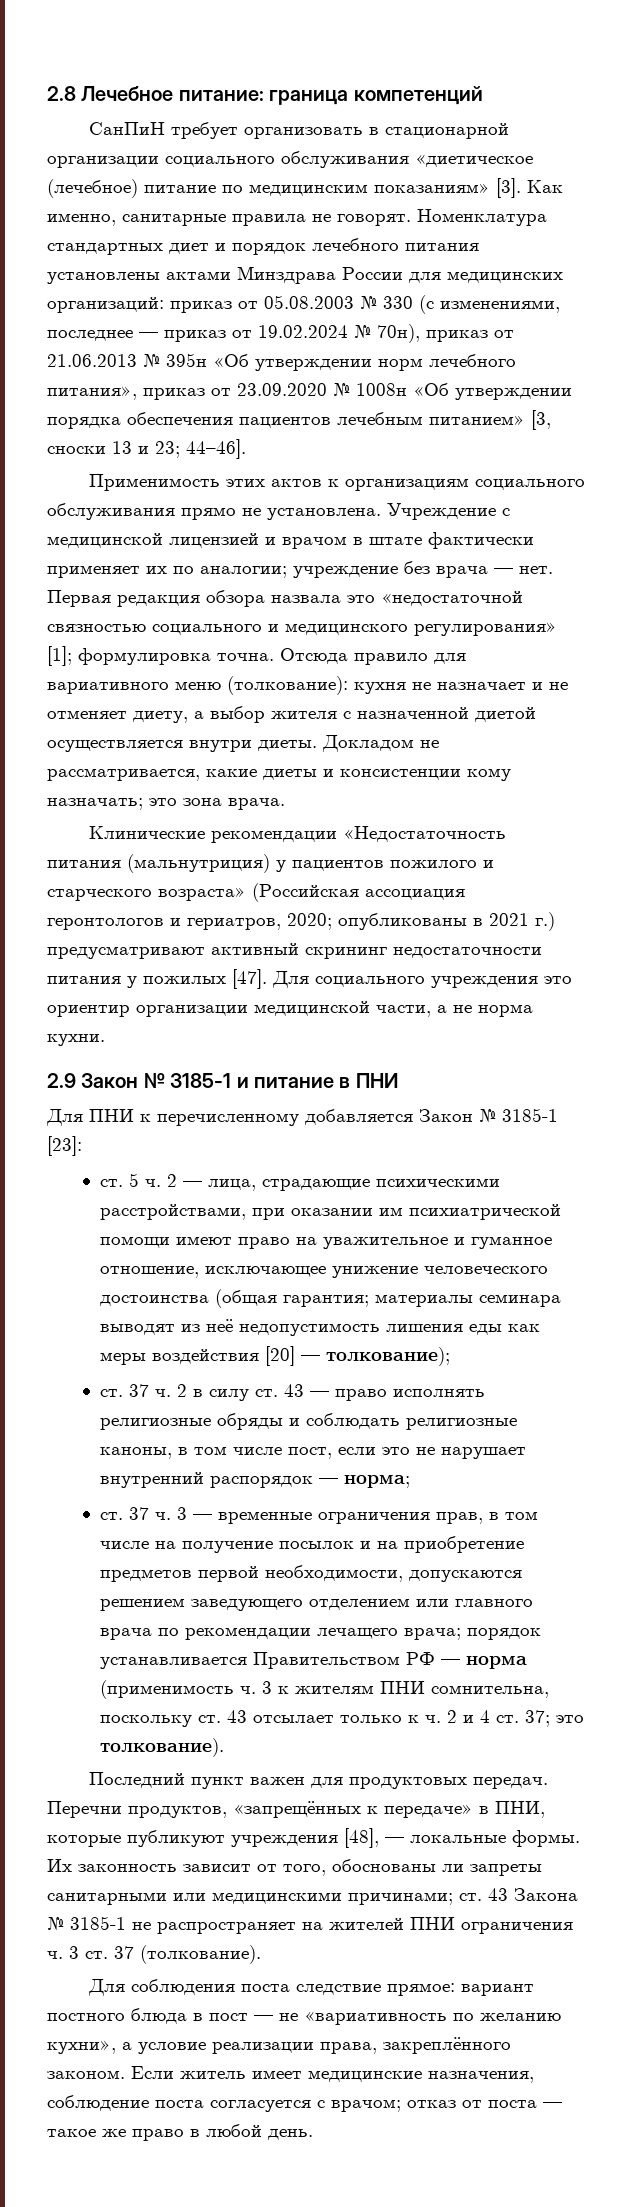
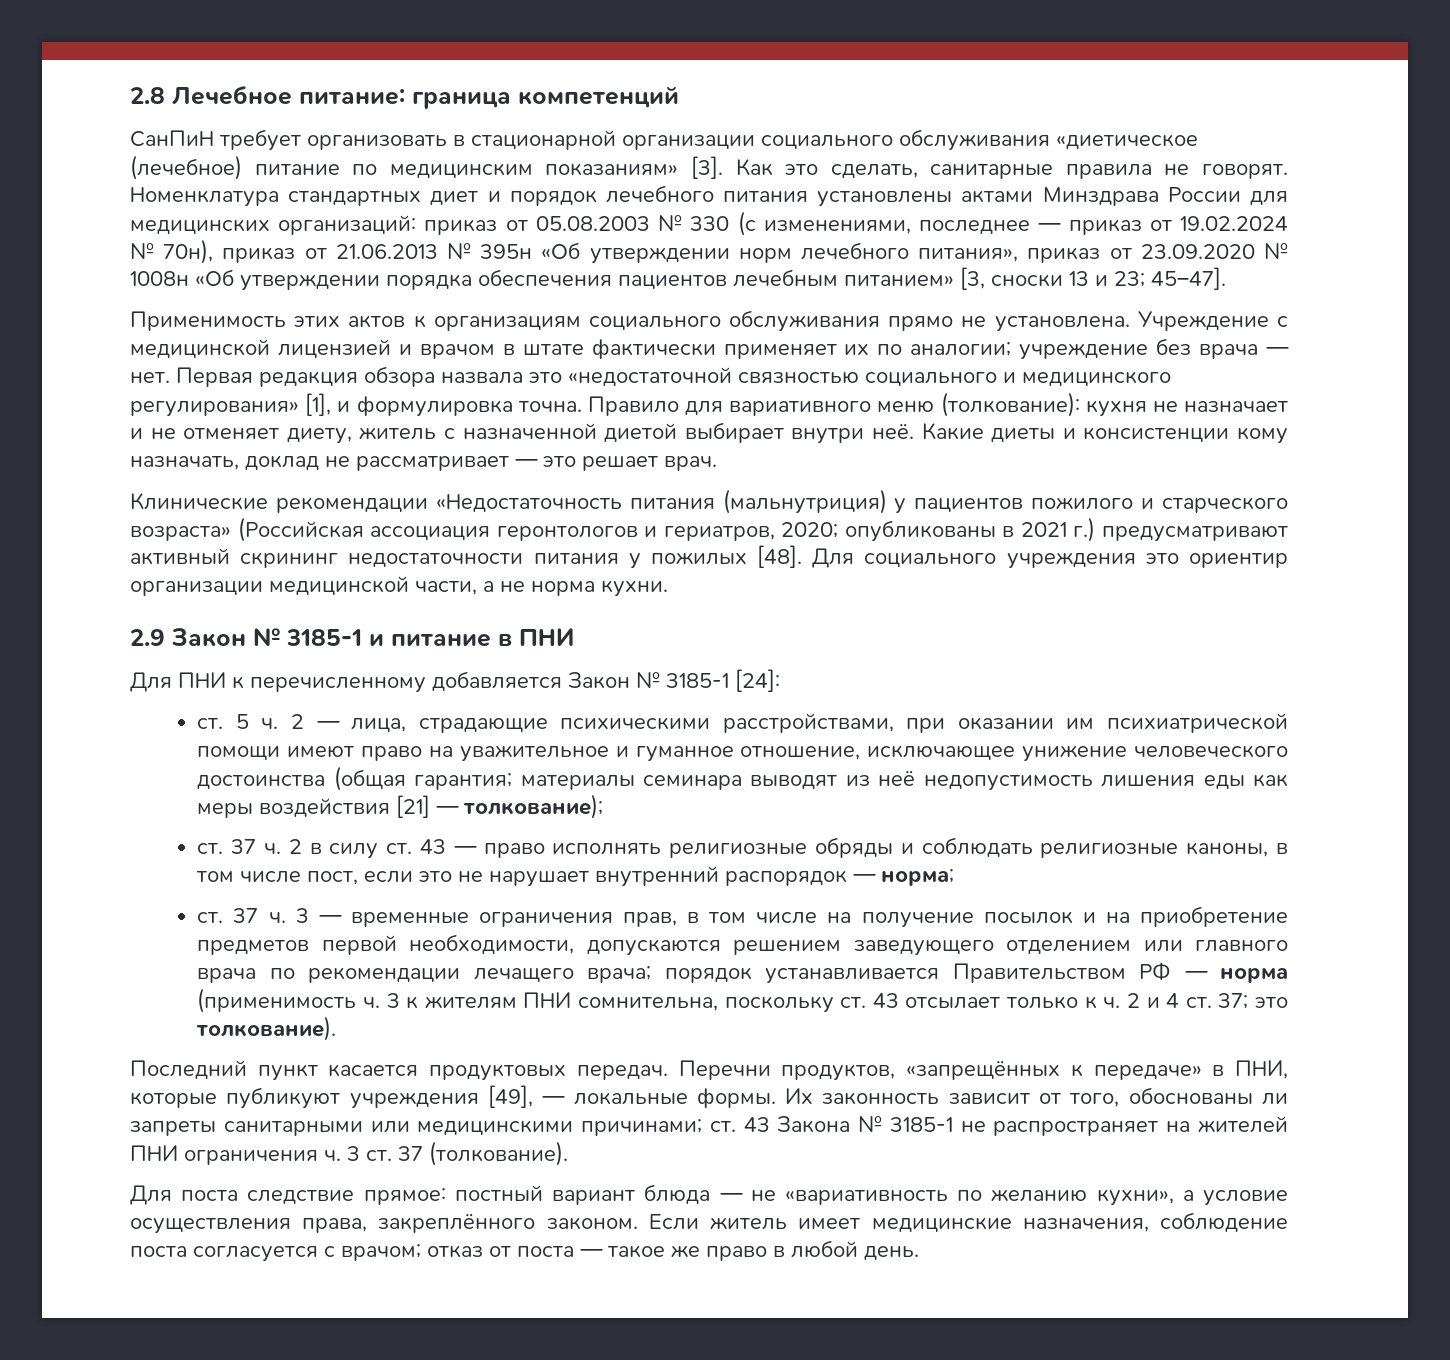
[47,213,116,226] именно, -> [785,164,918,179] это сделать,
[186,439,246,459] 44–46]. -> [1151,267,1226,290] 45–47].
[47,646,428,666] [1]; формулировка точна. Отсюда правило -> [305,393,679,417] [1], и формулировка точна. Правило
[194,706,536,723] [47,735,439,752] [47,768,511,781] [47,798,285,810] а выбор жителя с назначенной диетой осуществляется внутри диеты. Докладом не рассматривается, какие диеты и консистенции кому назначать; это зона врача. -> [359,422,1288,444] [130,455,717,471] житель с назначенной диетой выбирает внутри неё. Какие диеты и консистенции кому назначать, доклад не рассматривает — это решает врач.
[232,969,267,989] [47]. -> [757,545,803,568] [48].
[47,1136,82,1156] [23]: -> [735,669,780,692] [24]:
[265,1346,296,1366] [20] -> [396,795,431,818] [21]
[249,1777,343,1788] важен для -> [328,1064,419,1077] касается
[344,1828,379,1848] [48], -> [487,1085,533,1108] [49],
[130,1979,235,1995] соблюдения -> (172, 1195) none
[460,1984,534,1996] [47,2008,248,2024] вариант постного блюда в пост -> [454,1184,711,1205] постный вариант блюда
[212,2042,314,2054] реализации -> [130,1218,291,1234] осуществления

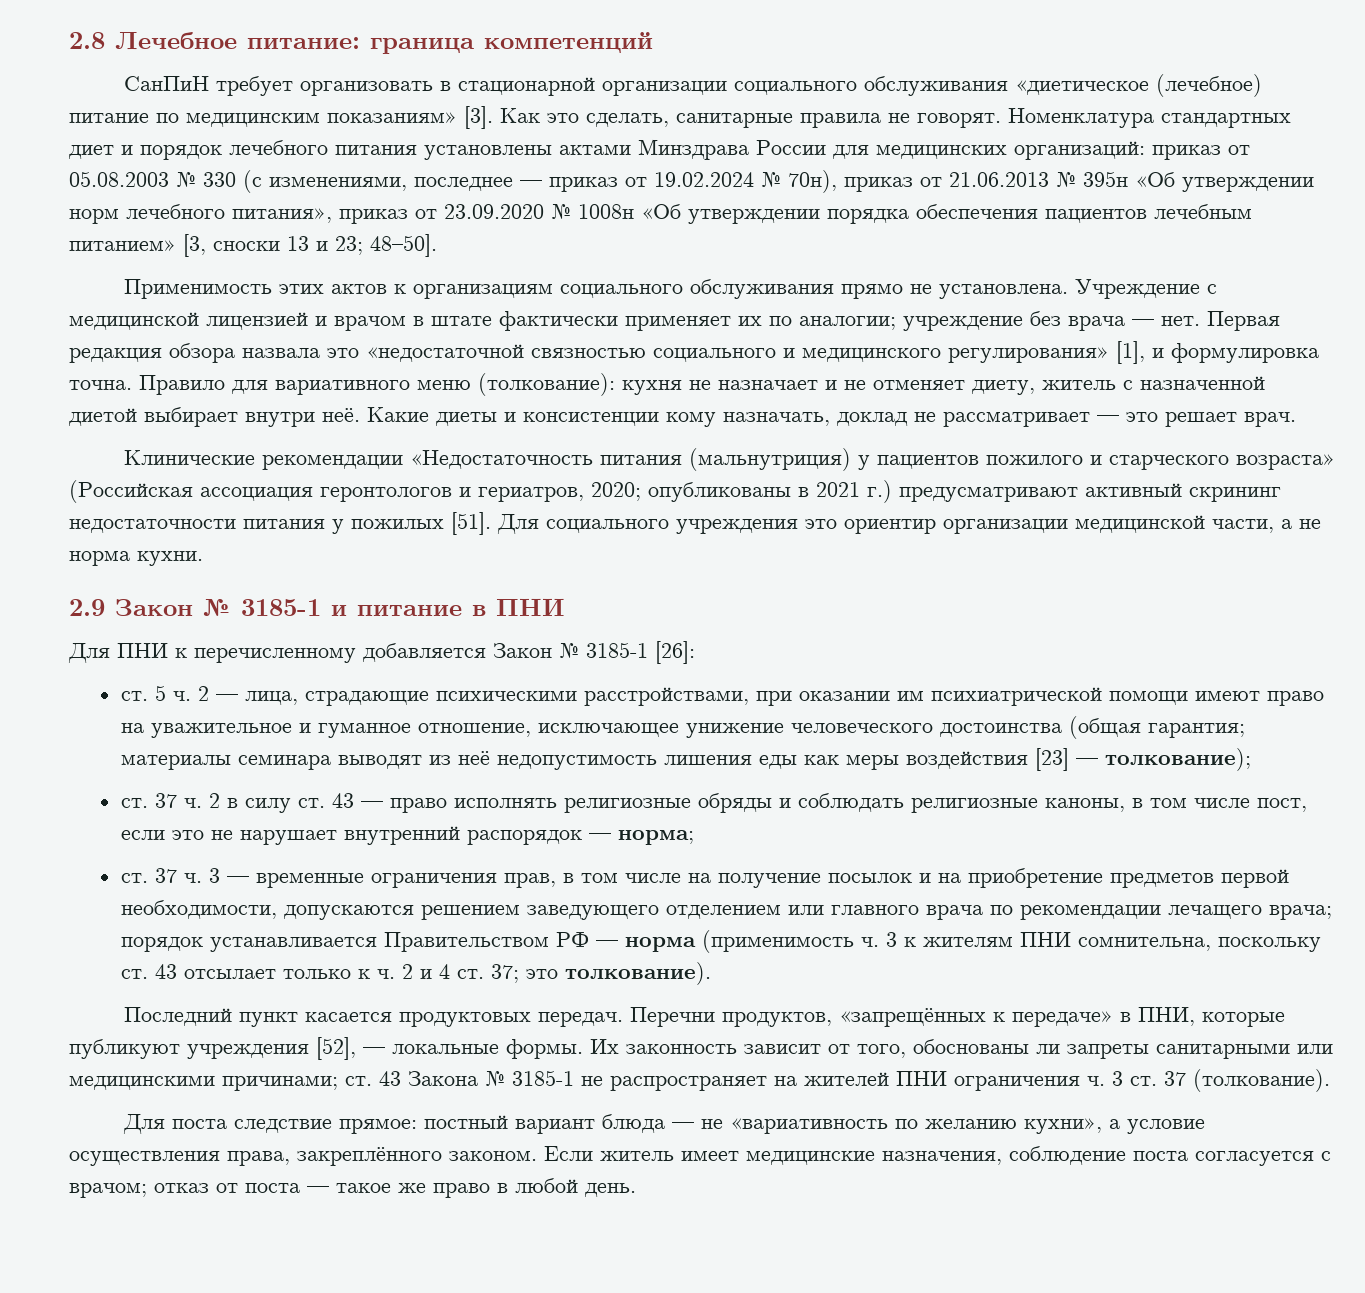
[1151,267,1226,290] 45–47]. -> [370,234,437,257] 48–50].
[757,545,803,568] [48]. -> [451,512,491,535] [51].
[735,669,780,692] [24]: -> [655,641,695,664] [26]:
[396,795,431,818] [21] -> [1034,748,1069,771] [23]
[487,1085,533,1108] [49], -> [316,1037,356,1060] [52],

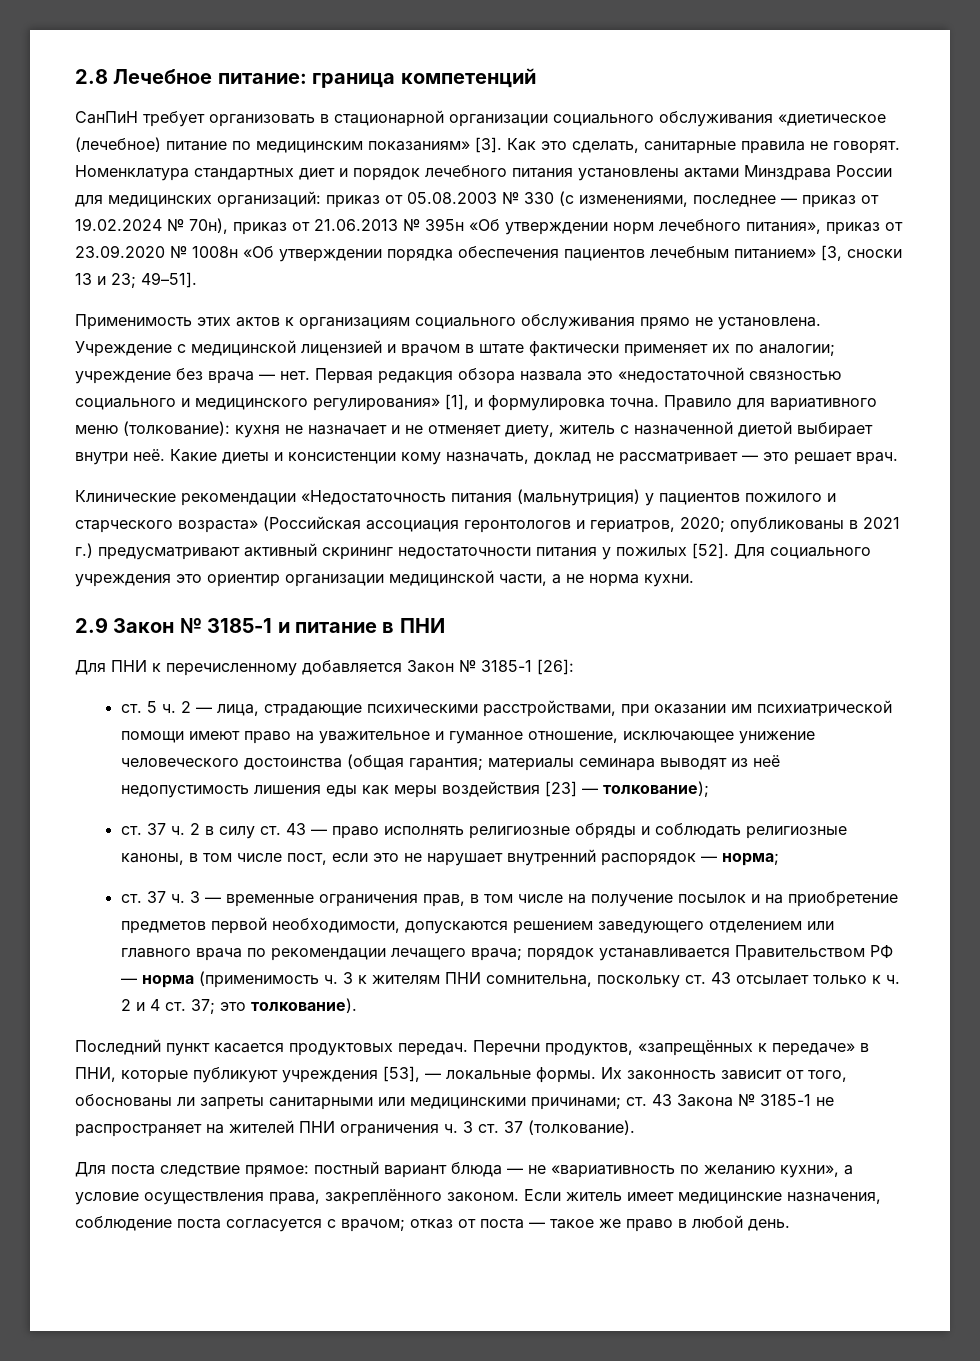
[370,234,437,257] 48–50]. -> [141,272,197,288] 49–51].
[451,512,491,535] [51]. -> [692,543,729,559] [52].
[316,1037,356,1060] [52], -> [383,1066,420,1082] [53],

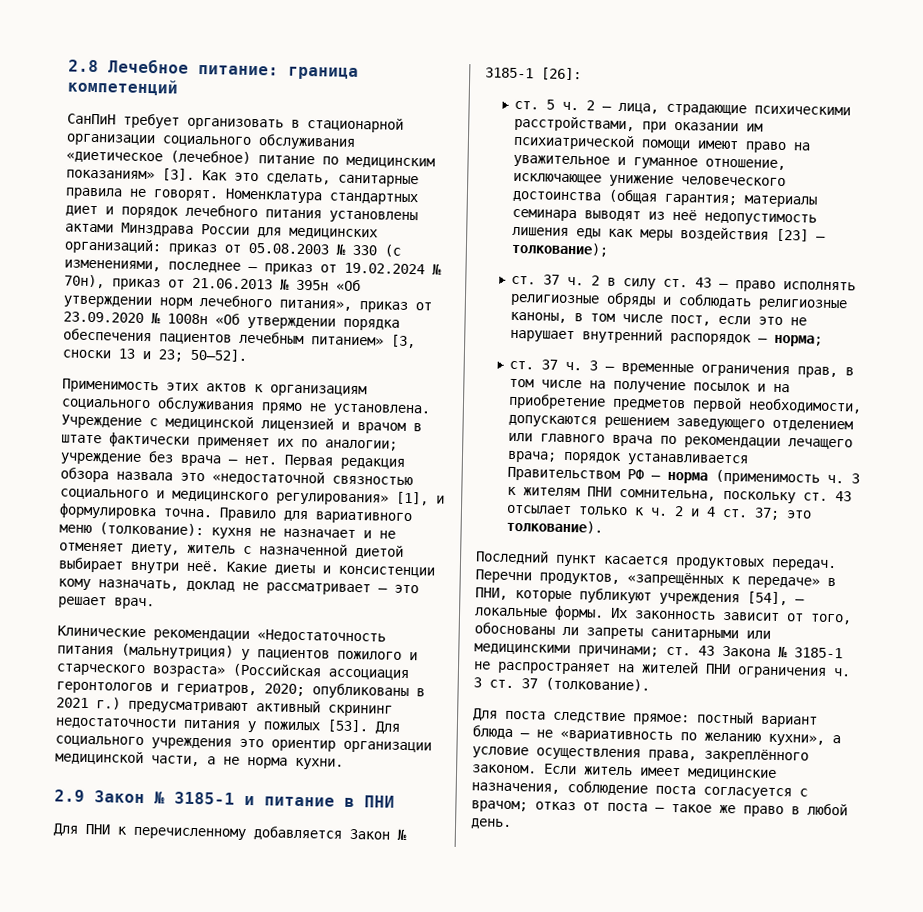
[141,272,197,288] 49–51]. -> [190,348,247,362] 50–52].
[692,543,729,559] [52]. -> [327,719,369,733] [53].
[383,1066,420,1082] [53], -> [747,591,788,606] [54],

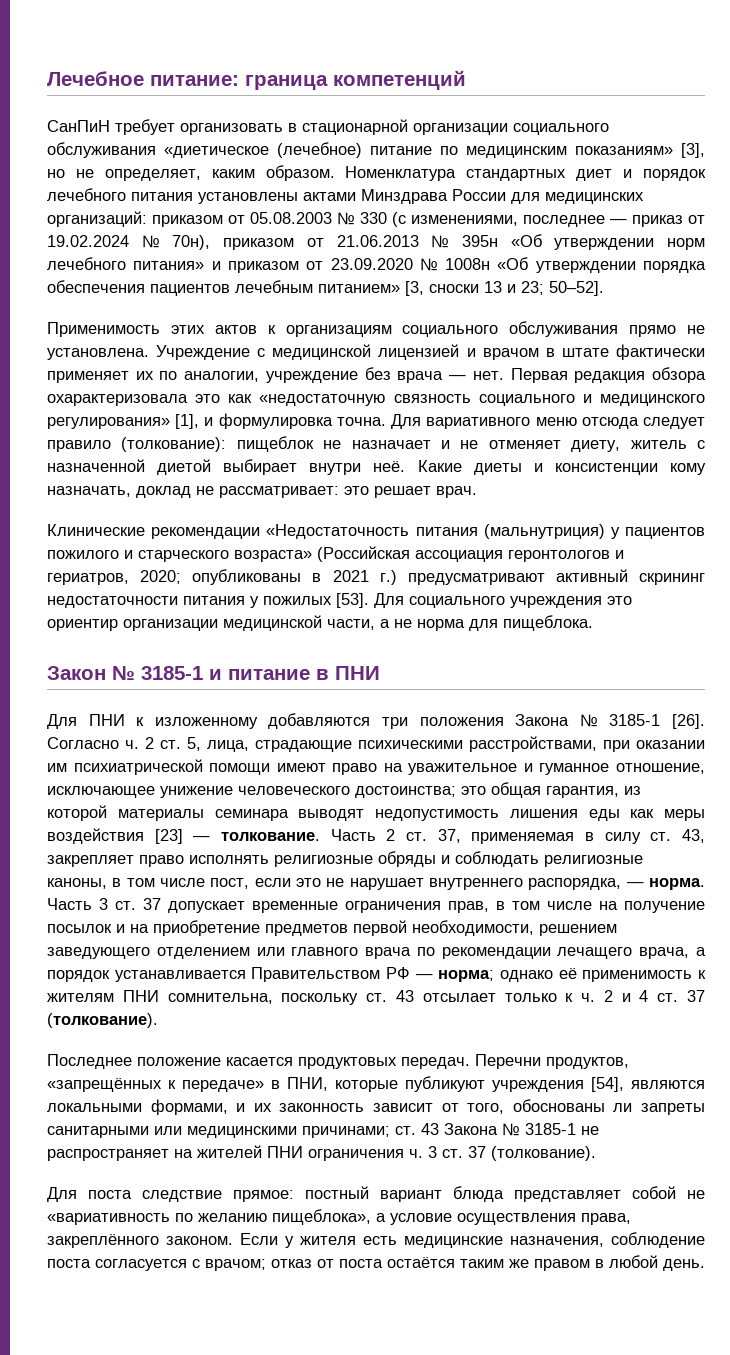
[68,59,99,73] 2.8 -> (47, 78) none
[162,168,419,188] [65,187,218,202] [3]. Как это сделать, санитарные правила не говорят. -> [681,143,705,158] [47,165,335,181] [3], но не определяет, каким образом.
[168,243,217,256] приказ -> [152,215,223,227] приказом
[112,278,161,291] приказ -> [223,238,295,250] приказом
[279,299,408,313] питания», приказ -> [133,261,299,273] питания» и приказом
[325,439,398,451] аналогии; -> [184,371,260,382] аналогии,
[116,470,413,486] назвала это «недостаточной связностью -> [47,394,471,406] охарактеризовала это как «недостаточную связность
[219,507,412,525] [59,522,252,540] Правило для вариативного меню (толкование): кухня -> [391,414,705,429] [47,436,314,452] Для вариативного меню отсюда следует правило (толкование): пищеблок
[266,582,388,596] рассматривает — -> [219,486,339,498] рассматривает:
[295,757,344,770] [54,789,85,802] кухни. // 2.9 -> [469,615,593,631] для пищеблока. //
[133,826,407,841] [485,67,582,81] [514,99,613,111] перечисленному добавляется Закон № 3185-1 [26]: // ст. 5 ч. 2 — -> [154,713,706,729] [47,737,201,751] изложенному добавляются три положения Закона № 3185-1 [26]. Согласно ч. 2 ст. 5,
[512,189,738,207] достоинства (общая гарантия; -> [355,782,641,798] [47,805,107,821] достоинства; это общая гарантия, из которой
[648,209,698,221] из неё -> (365, 815) none
[511,241,610,257] [511,274,601,286] толкование); // ст. 37 ч. 2 -> [221,829,575,844] толкование. Часть 2 ст. 37, применяемая
[695,277,730,289] 43 — -> [682,829,705,843] [47,855,134,867] 43, закрепляет
[582,328,824,347] [509,359,616,371] внутренний распорядок — норма; // ст. 37 ч. 3 — -> [428,878,705,890] [47,898,245,913] внутреннего распорядка, — норма. Часть 3 ст. 37 допускает
[508,414,598,428] допускаются -> (534, 928) none
[507,450,558,463] врача; -> [639,947,706,959] врача, а
[667,469,861,486] норма (применимость ч. 3 -> [438,968,693,982] норма; однако её применимость
[754,507,813,521] [506,519,604,534] [475,550,597,567] 37; это толкование). // Последний пункт -> [687,990,706,1002] [47,1013,158,1028] [47,1054,221,1069] 37 (толкование). // Последнее положение
[795,599,805,604] [475,605,628,621] — локальные формы. Их -> [631,1080,705,1089] [47,1099,272,1115] являются локальными формами, и их
[520,733,530,738] — -> [514,1186,676,1202] представляет собой
[768,733,825,746] кухни», -> [272,1209,371,1225] пищеблока»,
[584,766,681,777] житель имеет -> [285,1236,397,1248] у жителя есть
[655,804,784,818] — такое же право -> [387,1257,590,1271] остаётся таким же правом

